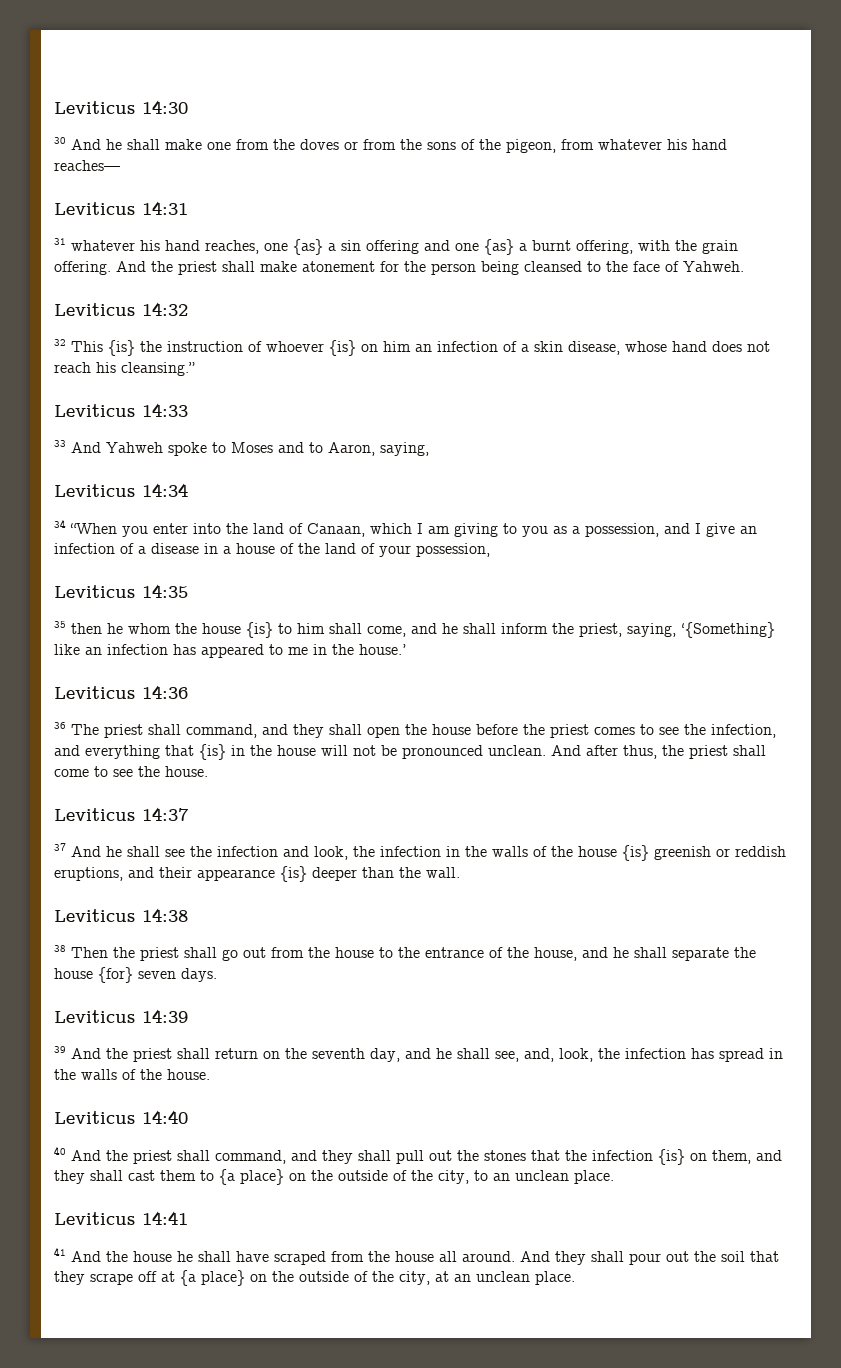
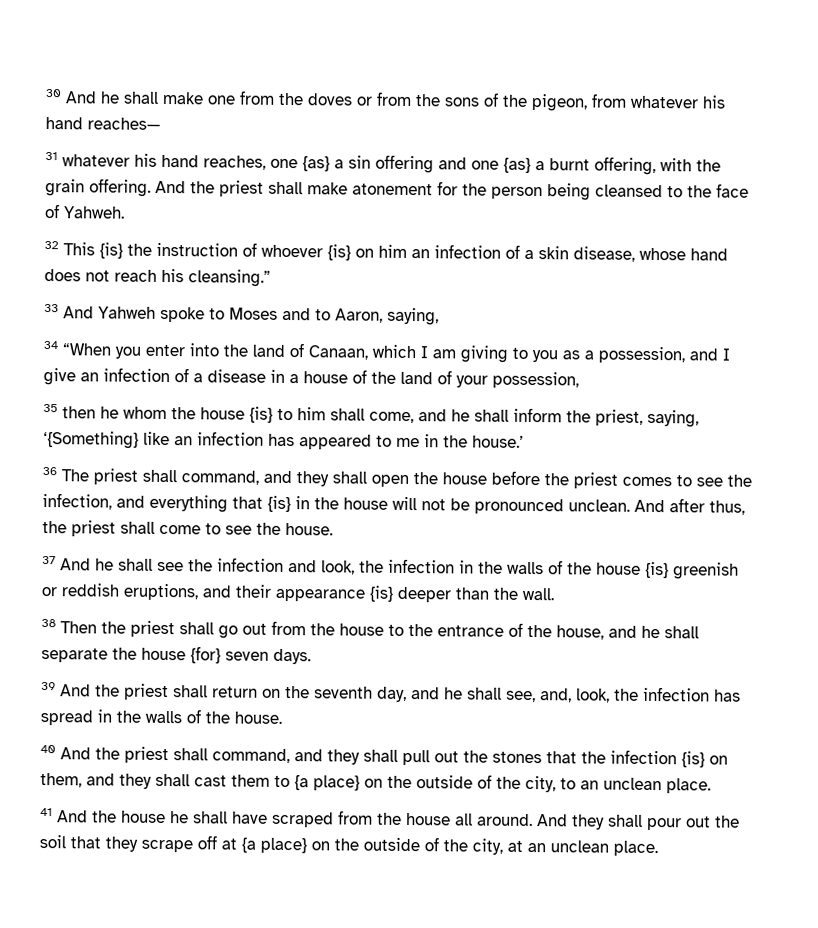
[54,100,188,114] Leviticus 14:30 // -> (45, 93) none
[54,201,188,215] // Leviticus 14:31 -> (161, 123) none
[54,302,188,316] // Leviticus 14:32 -> (125, 212) none
[54,403,188,417] // Leviticus 14:33 -> (271, 278) none
[54,483,188,497] // Leviticus 14:34 -> (439, 316) none
[54,584,188,598] // Leviticus 14:35 -> (579, 380) none
[54,685,188,699] // Leviticus 14:36 -> (524, 441) none
[54,807,189,821] // Leviticus 14:37 -> (333, 529) none
[54,908,188,922] // Leviticus 14:38 -> (554, 594) none
[54,1009,188,1023] // Leviticus 14:39 -> (311, 656) none
[54,1110,188,1124] // Leviticus 14:40 -> (282, 717) none
[54,1211,188,1225] // Leviticus 14:41 -> (711, 786) none

